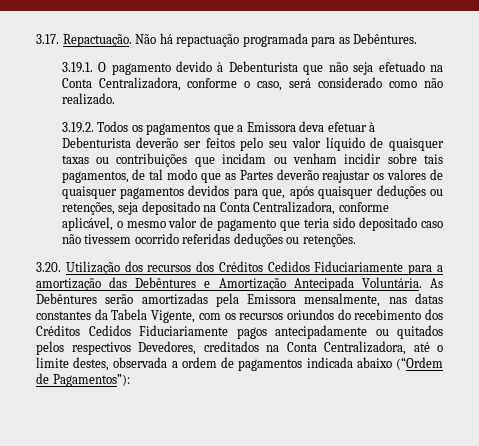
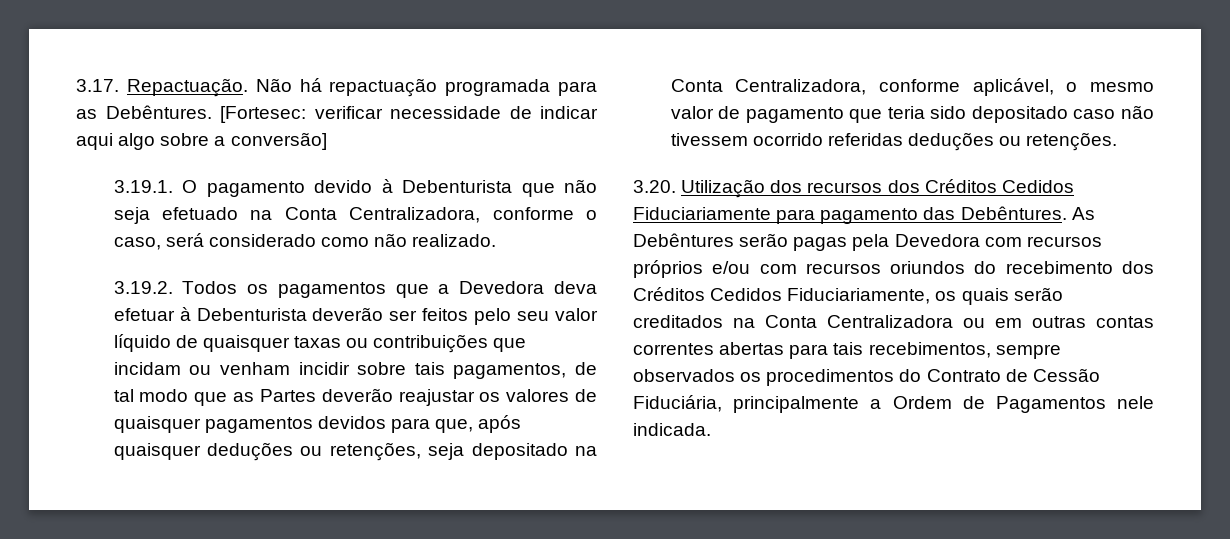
(418, 38) none -> [220,106,598,123] [76,132,327,150] [Fortesec: verificar necessidade de indicar aqui algo sobre a conversão]
[246,122,296,132] Emissora -> [459,281,545,294] Devedora
[436,265,443,272] [36,277,444,291] [36,293,443,307] [36,309,236,323] a amortização das Debêntures e Amortização Antecipada Voluntária. As Debêntures serão amortizadas pela Emissora mensalmente, nas datas constantes da Tabela Vigente, com os -> [820,206,1095,224] [633,233,1102,251] [633,260,797,278] pagamento das Debêntures. As Debêntures serão pagas pela Devedora com recursos próprios e/ou com
[139,325,443,339] [36,341,443,355] [36,357,444,371] [36,373,130,387] Fiduciariamente pagos antecipadamente ou quitados pelos respectivos Devedores, creditados na Conta Centralizadora, até o limite destes, observada a ordem de pagamentos indicada abaixo (“Ordem de Pagamentos”): -> [787,287,1063,305] [633,315,1154,328] [633,342,1061,359] [633,368,1100,386] [633,395,1154,413] [633,423,711,436] Fiduciariamente, os quais serão creditados na Conta Centralizadora ou em outras contas correntes abertas para tais recebimentos, sempre observados os procedimentos do Contrato de Cessão Fiduciária, principalmente a Ordem de Pagamentos nele indicada.

